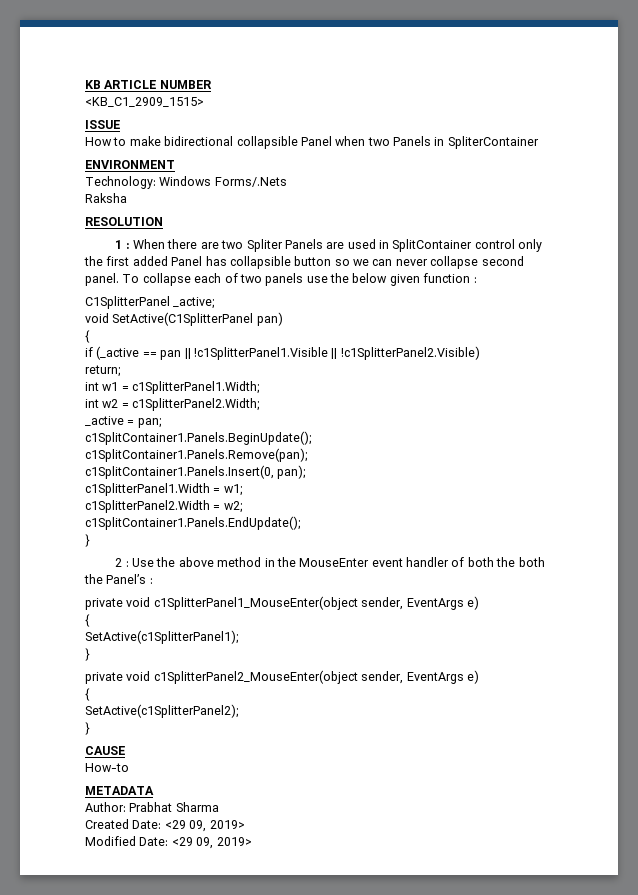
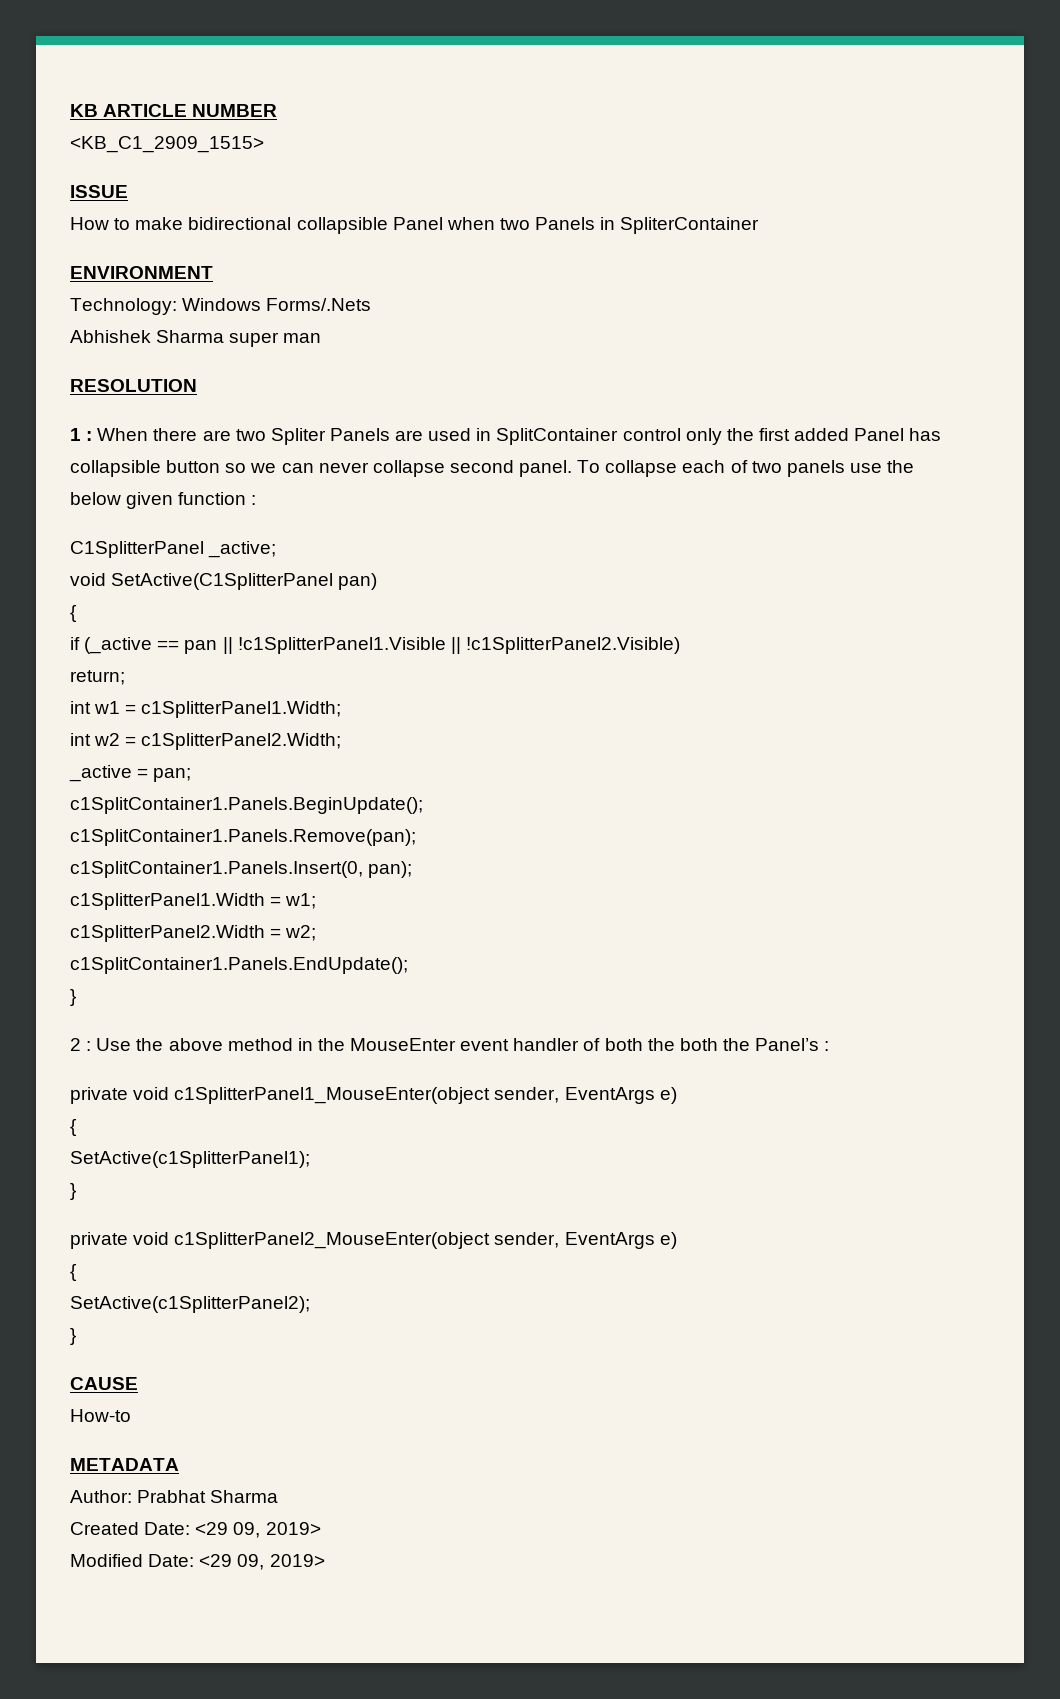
[85,193,127,203] Raksha -> [70,330,322,347] Abhishek Sharma super man

